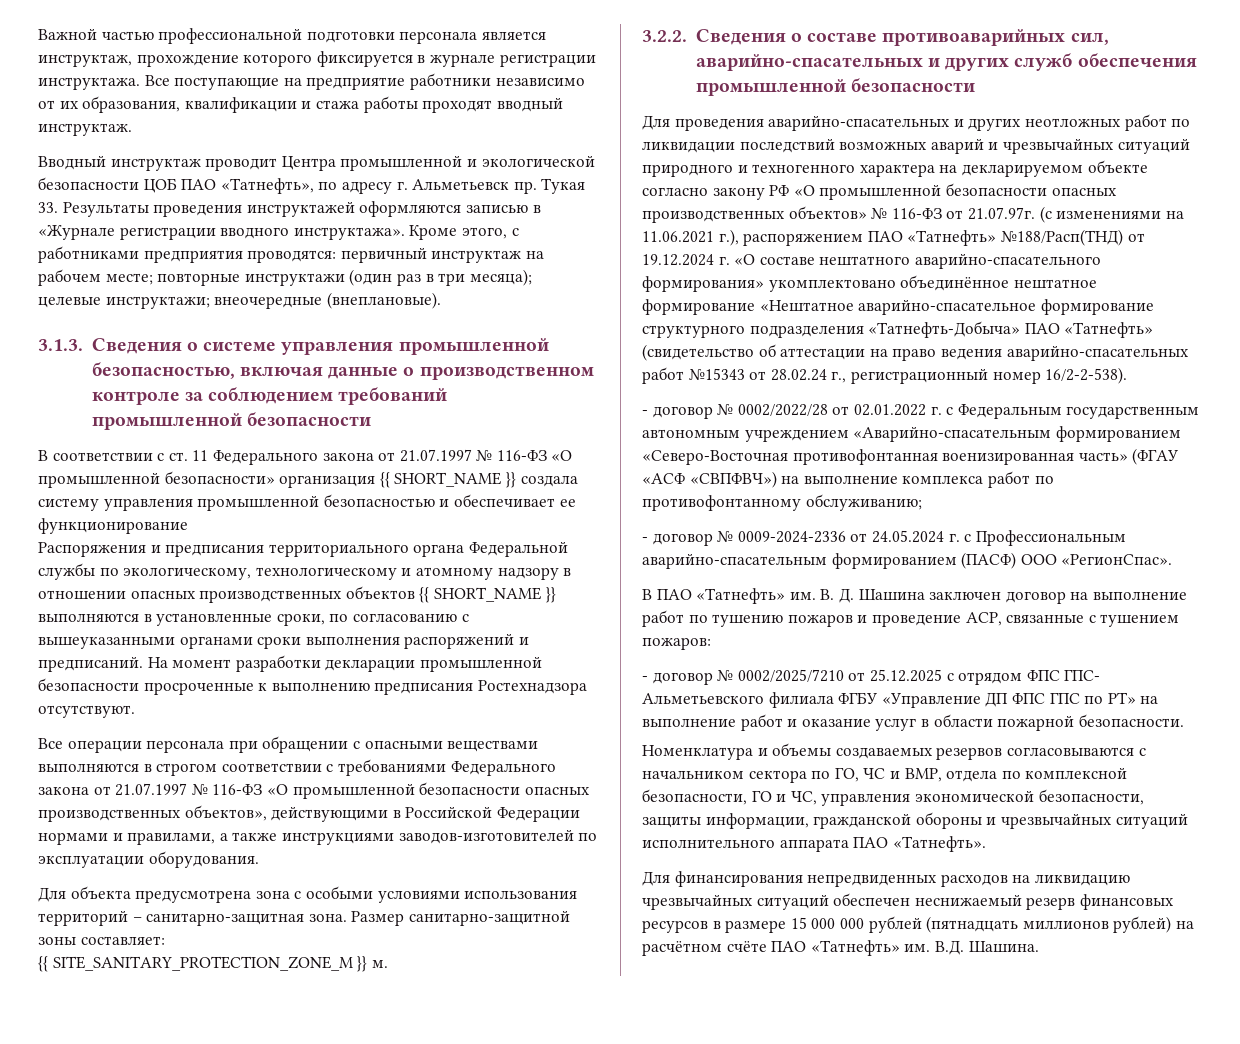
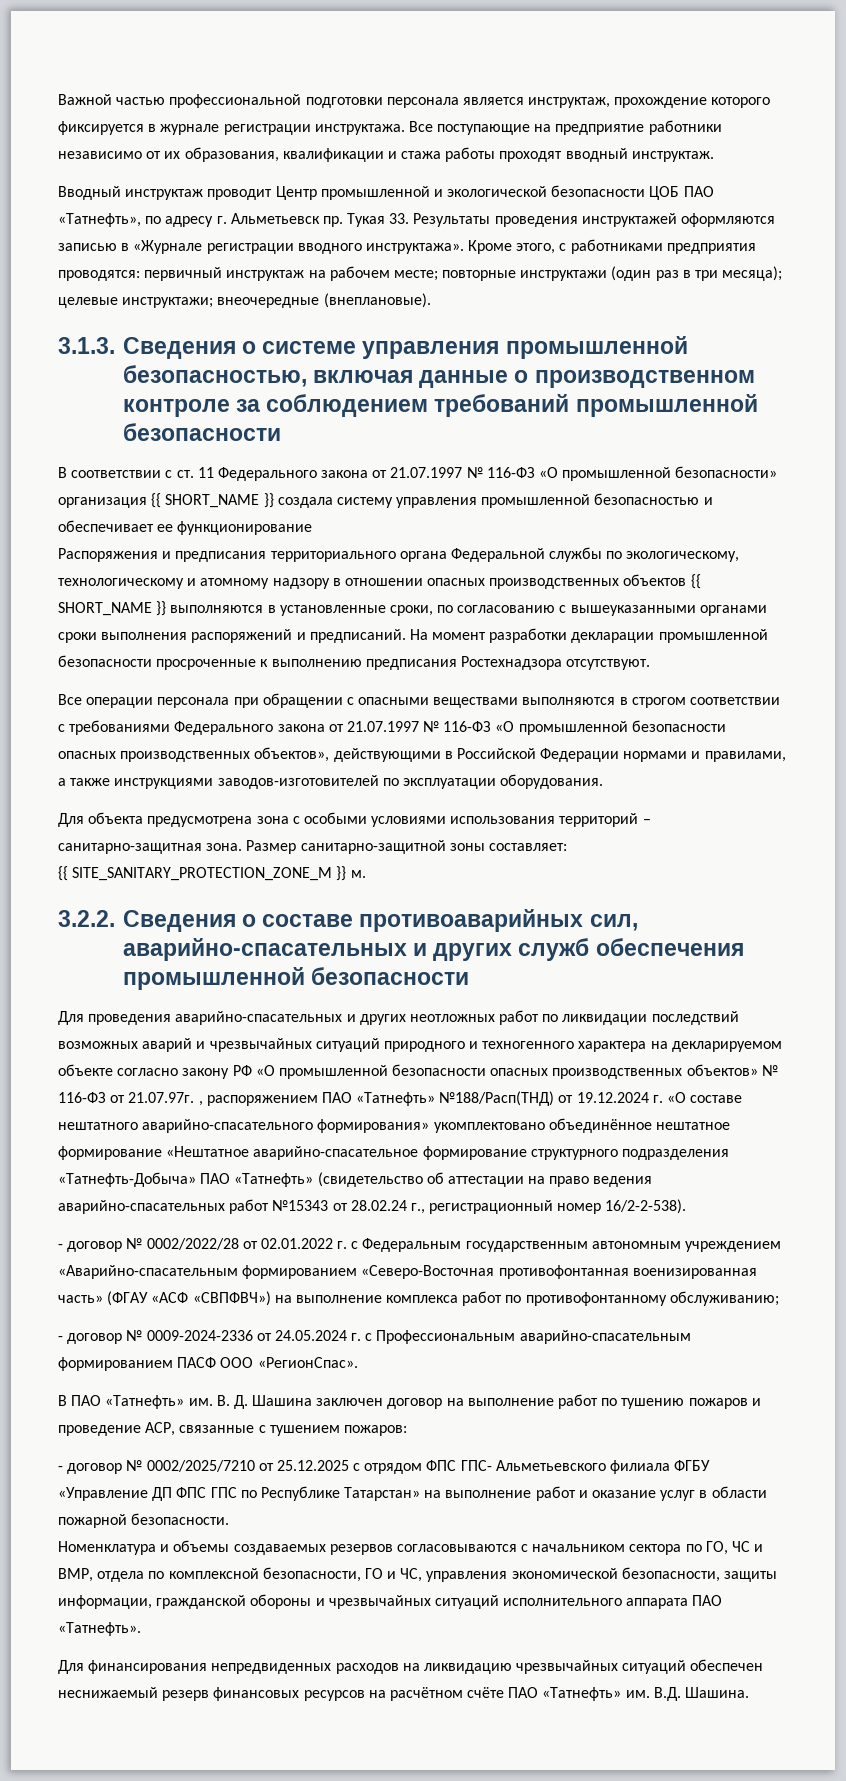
[281,156,336,171] Центра -> [275,186,317,200] Центр
[1039,206,1184,223] [642,229,739,246] (с изменениями на 11.06.2021 г.), -> [198,1101,203,1106] ,
[961,552,1017,569] (ПАСФ) -> [177,1357,217,1368] ПАСФ
[1107,692,1136,704] РТ» -> [260,1486,421,1501] Республике Татарстан»
[712,916,1172,933] в размере 15 000 000 рублей (пятнадцать миллионов рублей) -> (365, 1695) none

